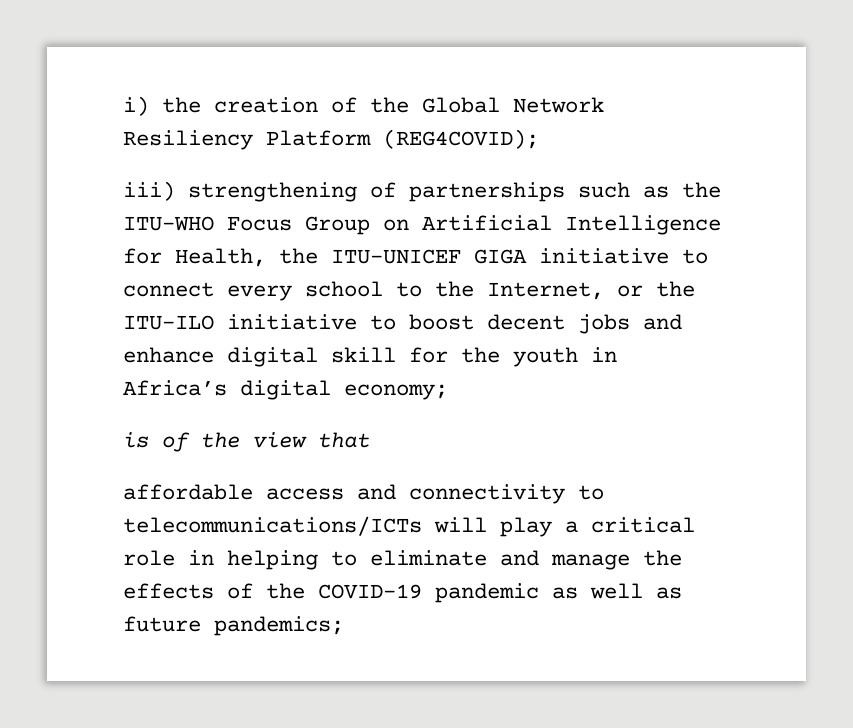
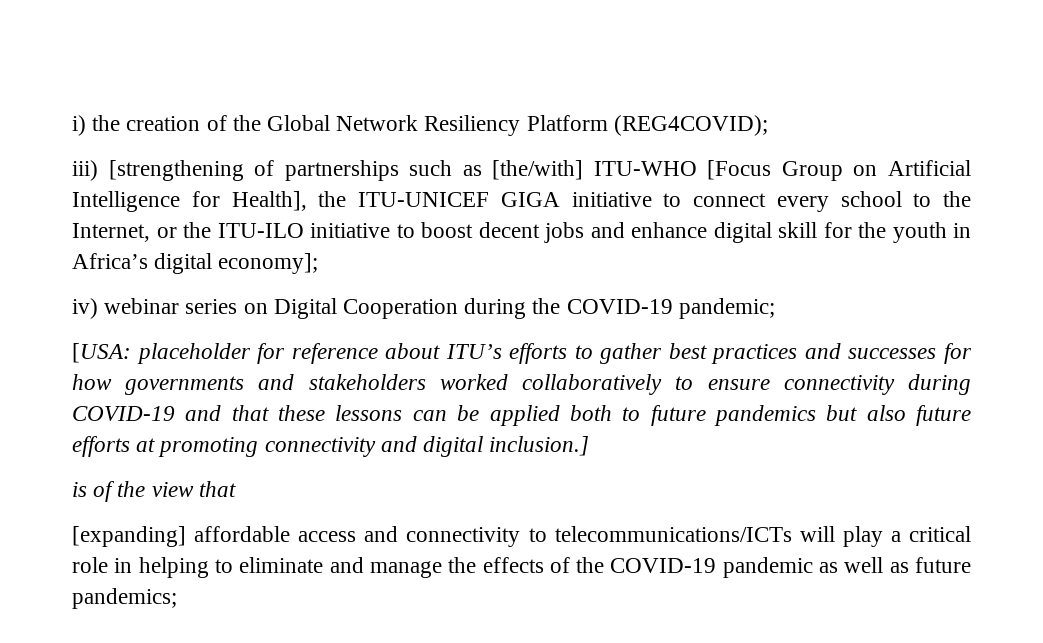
[188,182,357,202] strengthening -> [108,160,244,181] [strengthening
[682,182,721,198] [123,216,292,231] the ITU-WHO Focus -> [492,160,772,180] [the/with] ITU-WHO [Focus
[175,248,266,267] Health, -> [231,191,307,211] Health],
[344,384,448,400] economy; -> [218,253,319,274] [72,298,775,319] [72,343,973,364] [72,374,971,395] [72,405,972,426] [72,436,590,457] economy]; // iv) webinar series on Digital Cooperation during the COVID-19 pandemic; // [USA: placeholder for reference about ITU’s efforts to gather best practices and successes for how governments and stakeholders worked collaboratively to ensure connectivity during COVID-19 and that these lessons can be applied both to future pandemics but also future efforts at promoting connectivity and digital inclusion.]
(370, 440) none -> [72,526,186,547] [expanding]

